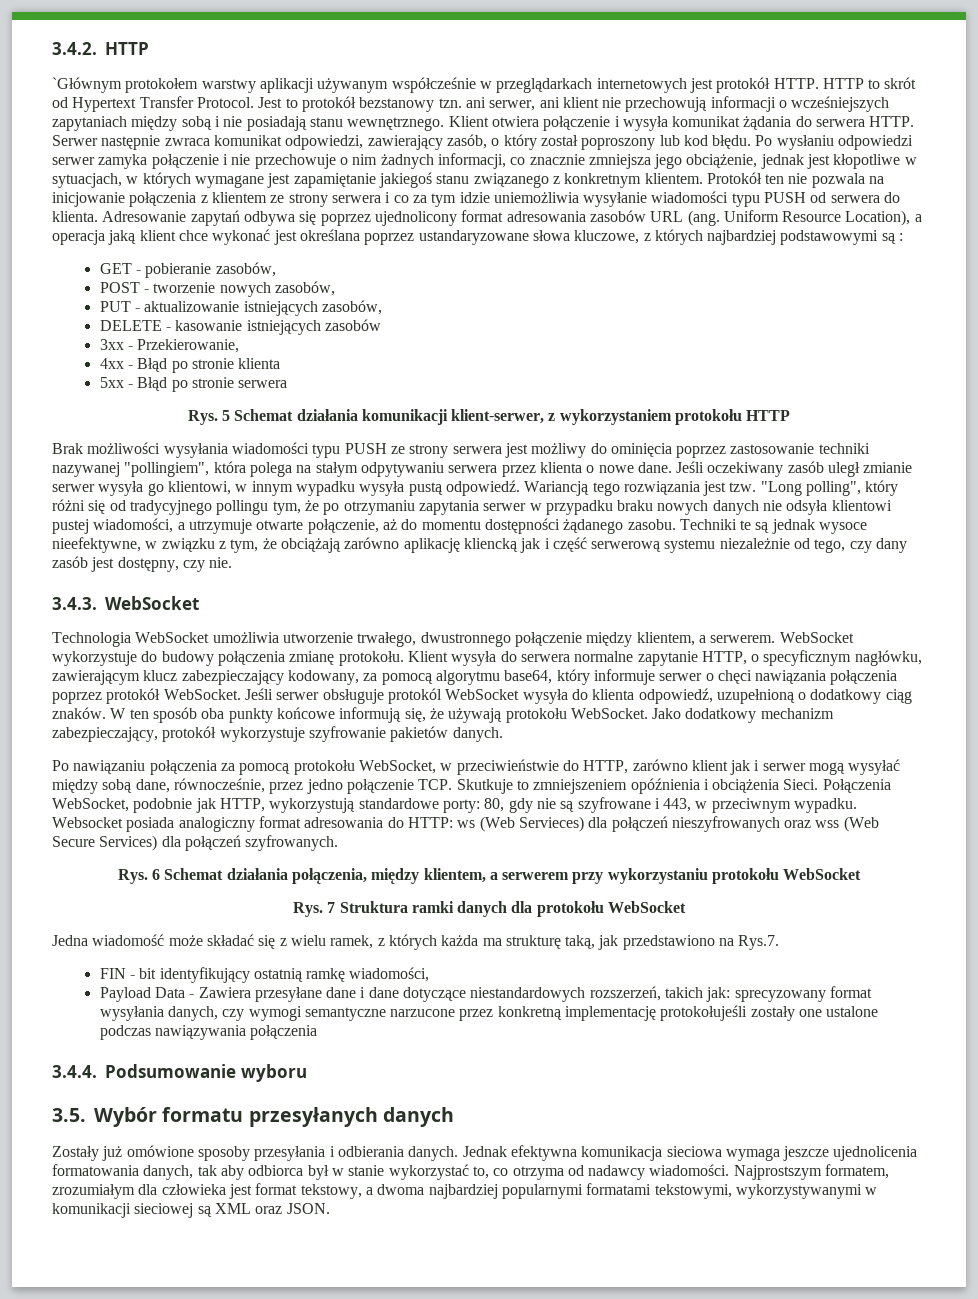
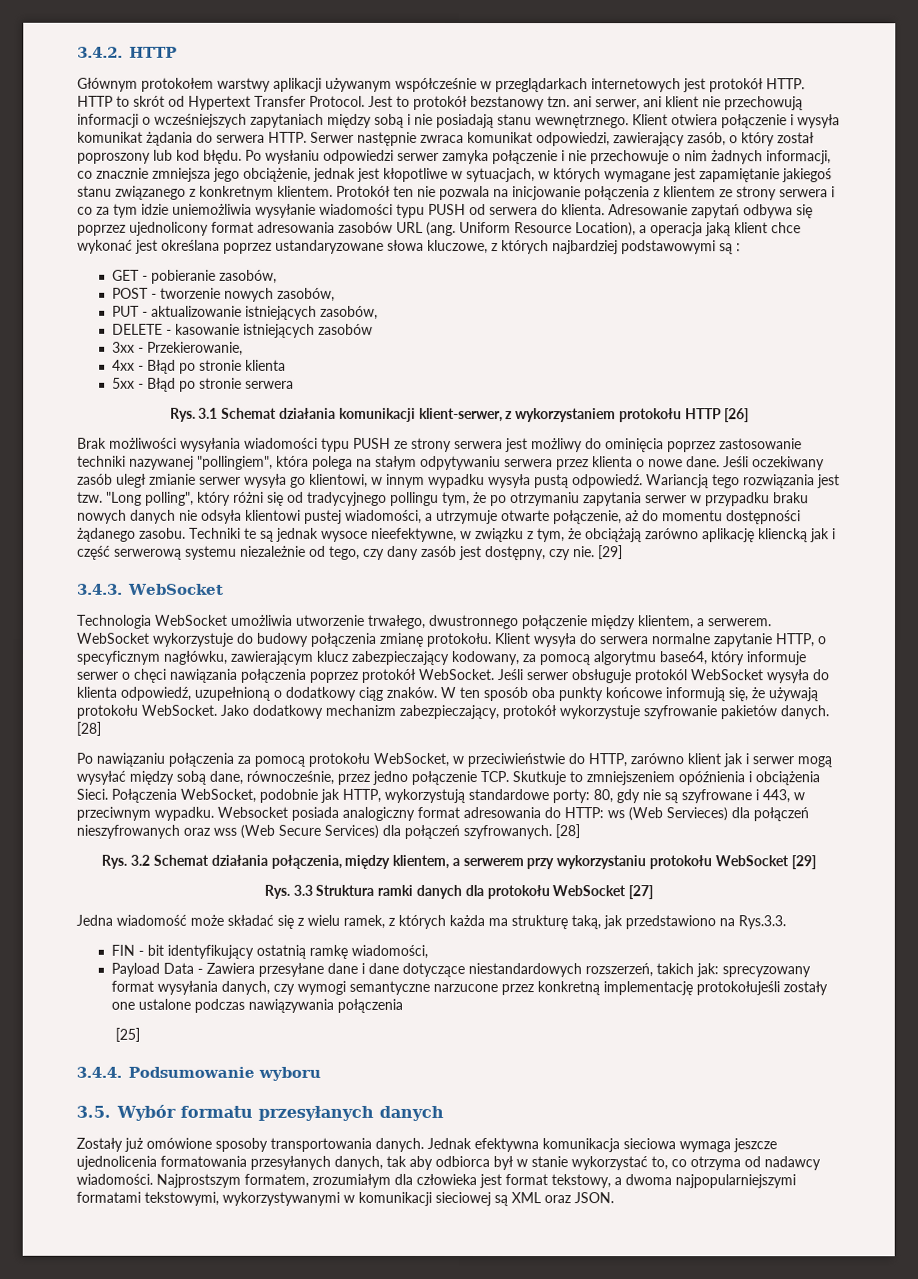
[52,77,122,93] `Głównym -> [77,77,138,92] Głównym
[221,410,230,421] 5 -> [198,407,219,419] 3.1
(791, 415) none -> [724,408,750,423] [26]
(233, 562) none -> [598,545,623,560] [29]
(503, 734) none -> [76,721,101,736] [28]
[117,869,160,884] // Rys. 6 -> [555,824,580,839] [101,854,151,869] [28] // Rys. 3.2
[292,902,336,917] // Rys. 7 -> [790,855,816,870] [263,884,313,899] [29] // Rys. 3.3
(687, 907) none -> [628,885,654,900] [27]
[738,935,780,950] Rys.7. -> [738,915,786,930] Rys.3.3.
(318, 1032) none -> [114,1027,140,1042] // [25]
[254,1146,404,1161] przesyłania i odbierania -> [270,1137,372,1152] transportowania
(139, 1170) none -> [250,1155,331,1170] przesyłanych
[428,1184,583,1199] najbardziej popularnymi -> [675,1174,796,1189] najpopularniejszymi

